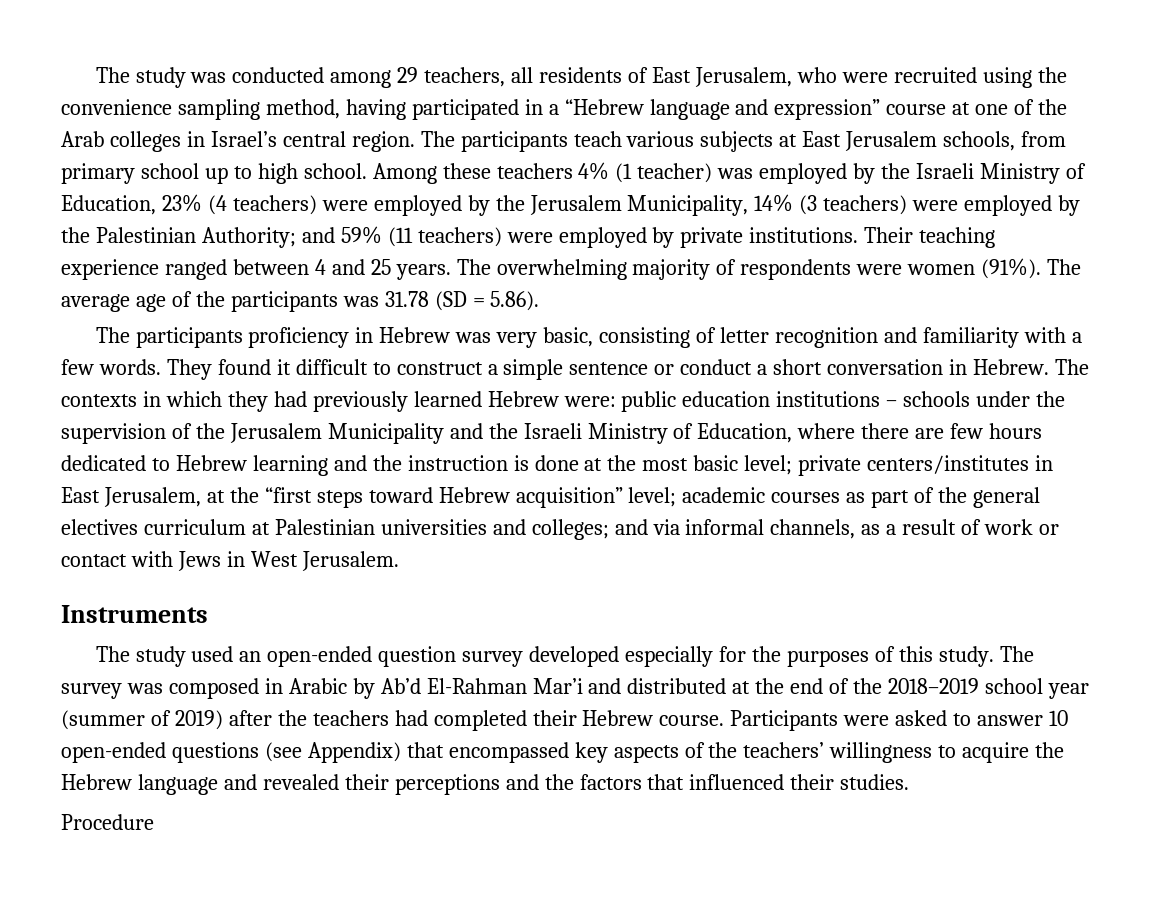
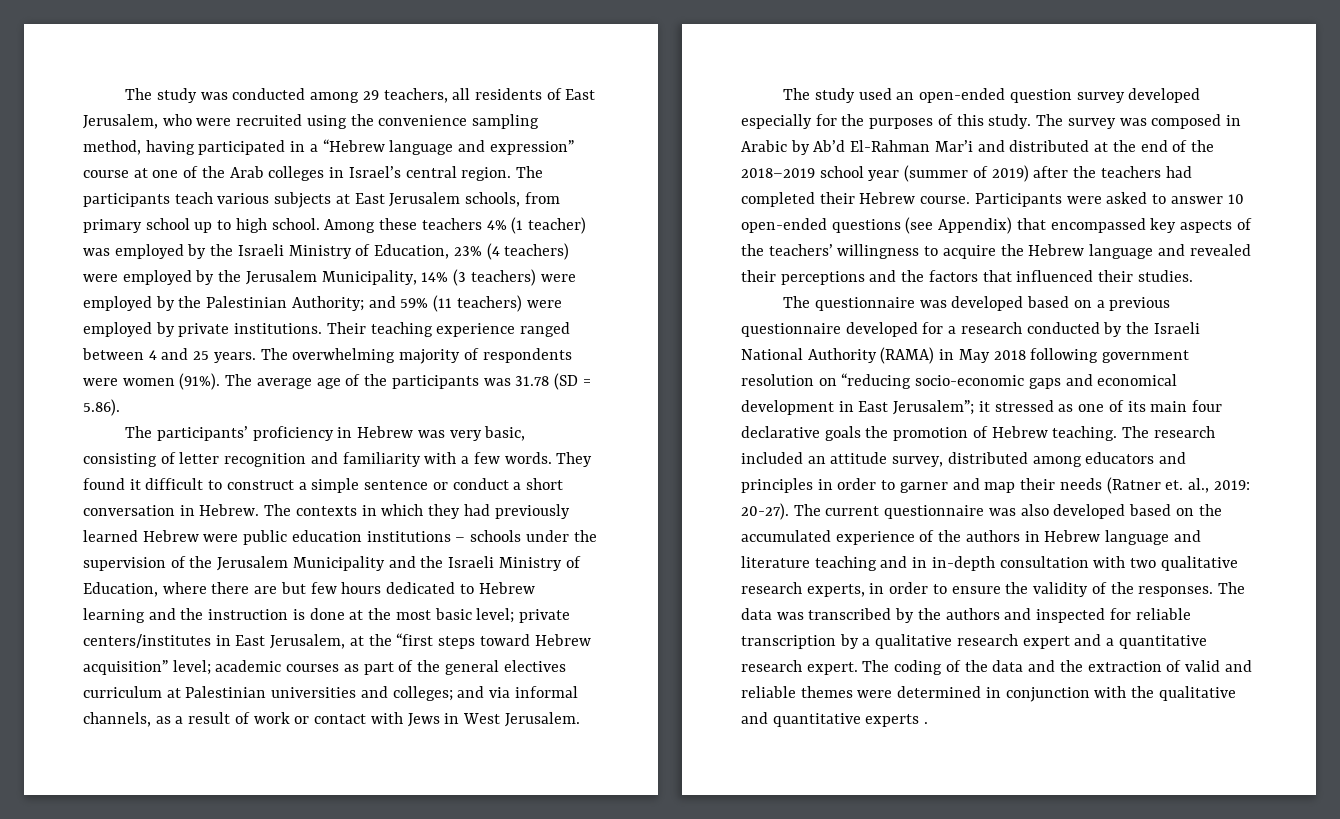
[135,327,243,348] participants -> [156,426,248,441] participants’
[563,396,616,407] were: -> [203,534,239,542] were
(945, 433) none -> [280,582,306,594] but
[61,605,208,623] // Instruments -> (580, 719) none
[61,814,154,830] Procedure -> [783,296,1171,311] [741,322,1200,337] [741,347,1190,364] [741,373,1178,389] [741,400,1222,415] [741,426,1215,441] [741,452,1187,467] [741,477,1250,494] [741,503,1222,520] [741,530,1201,545] [741,556,1238,571] [741,582,1245,597] [741,608,1191,623] [741,634,1207,649] [741,660,1252,675] [741,686,1236,702] [741,712,929,727] The questionnaire was developed based on a previous questionnaire developed for a research conducted by the Israeli National Authority (RAMA) in May 2018 following government resolution on “reducing socio-economic gaps and economical development in East Jerusalem”; it stressed as one of its main four declarative goals the promotion of Hebrew teaching. The research included an attitude survey, distributed among educators and principles in order to garner and map their needs (Ratner et. al., 2019: 20-27). The current questionnaire was also developed based on the accumulated experience of the authors in Hebrew language and literature teaching and in in-depth consultation with two qualitative research experts, in order to ensure the validity of the responses. The data was transcribed by the authors and inspected for reliable transcription by a qualitative research expert and a quantitative research expert. The coding of the data and the extraction of valid and reliable themes were determined in conjunction with the qualitative and quantitative experts .

